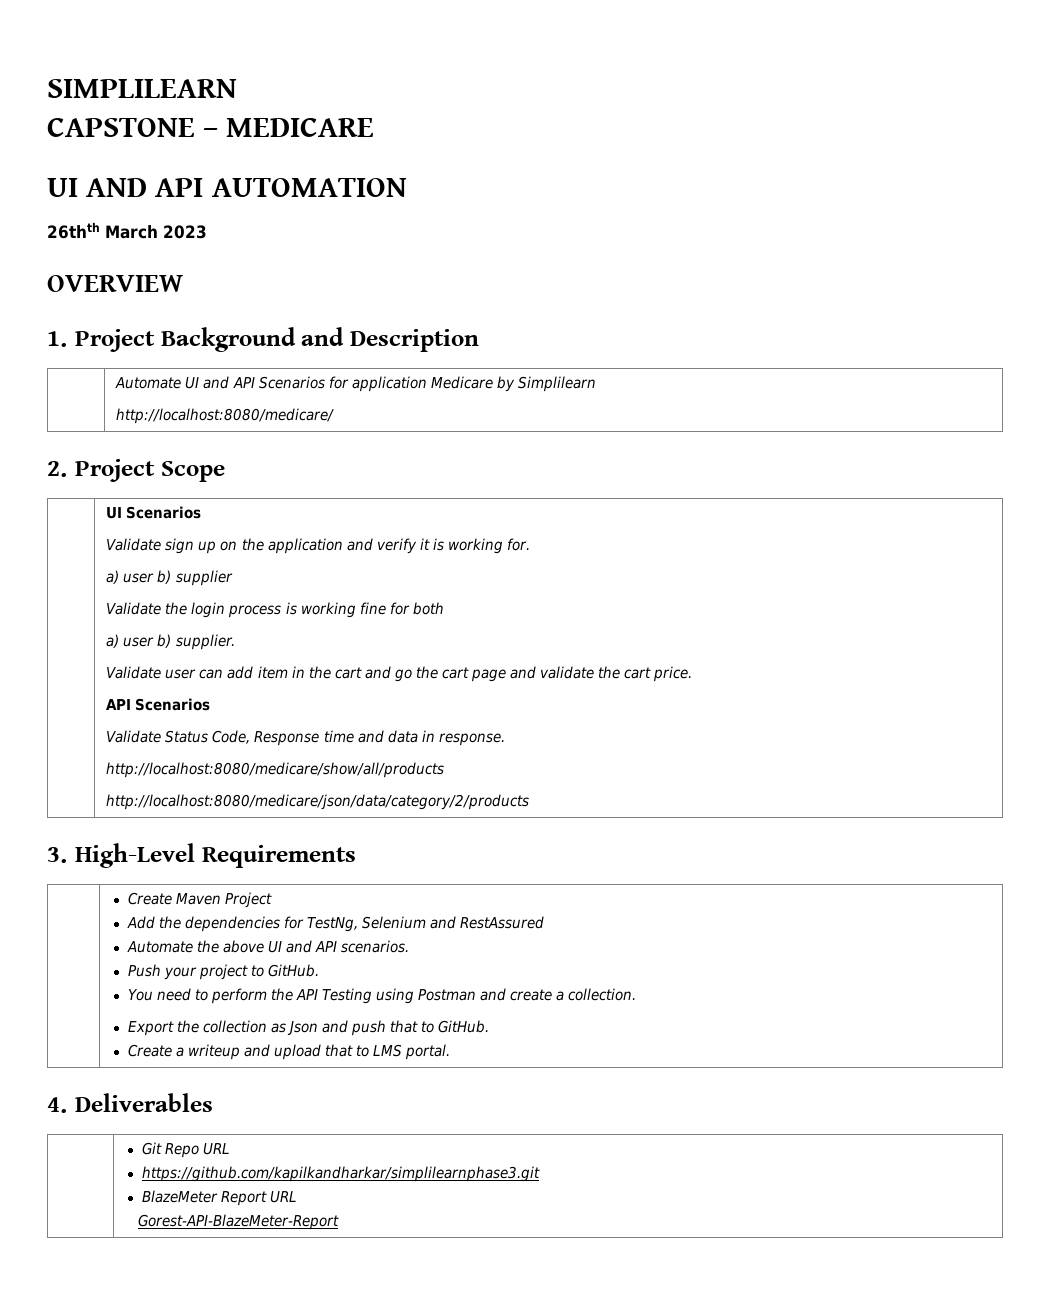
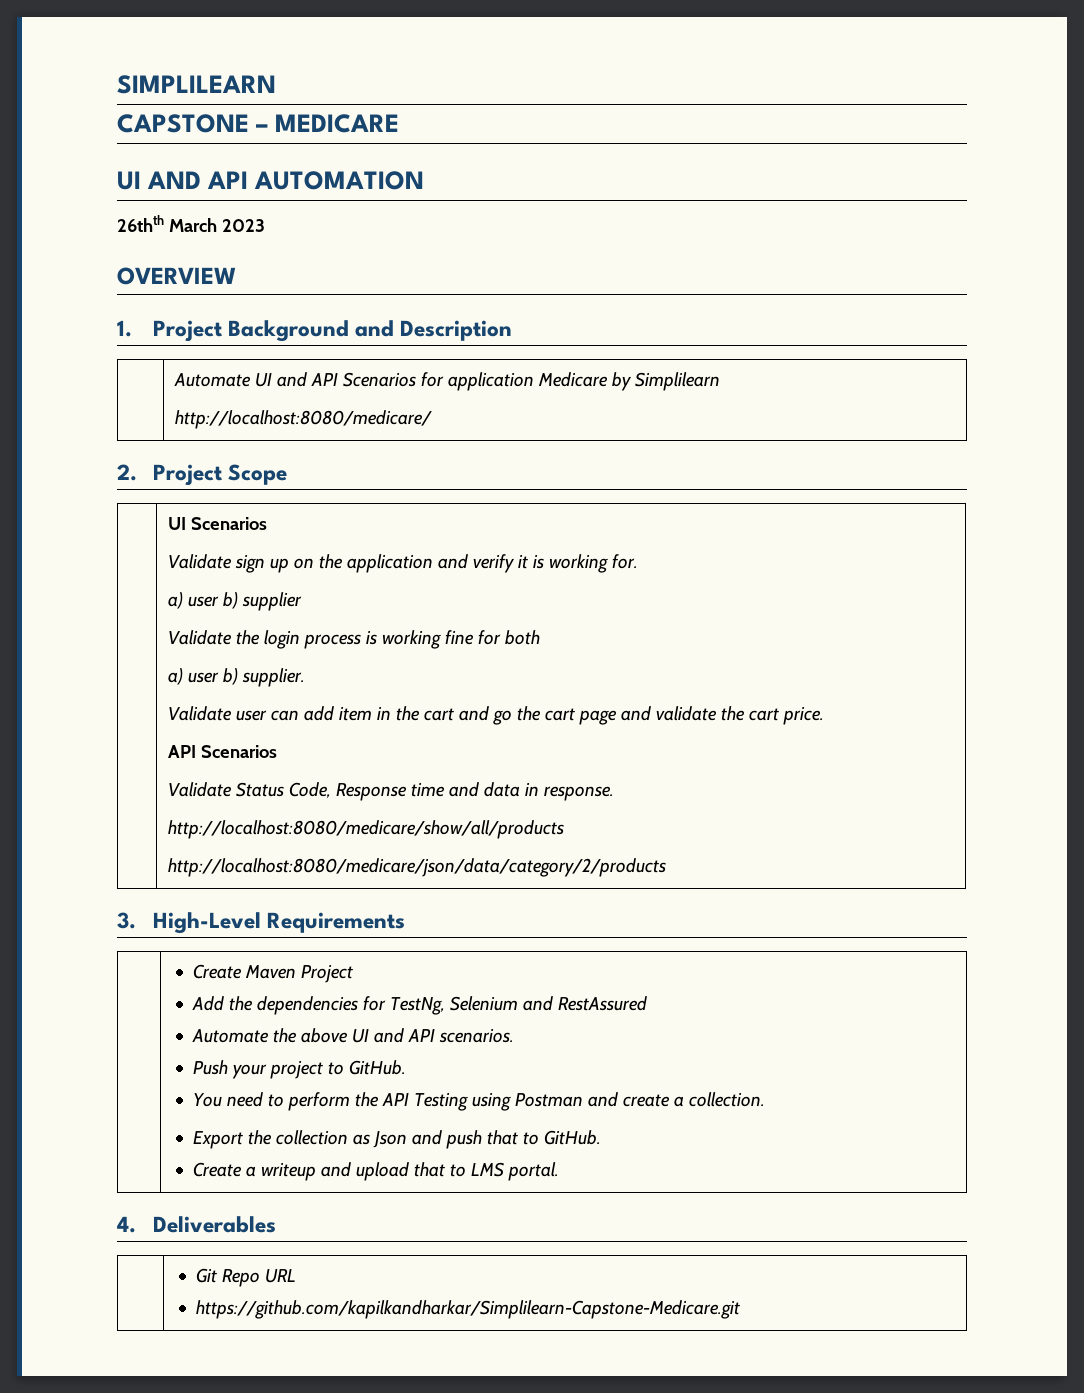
[141,1166,540,1182] [141,1190,297,1206] [137,1214,339,1230] https://github.com/kapilkandharkar/simplilearnphase3.git // BlazeMeter Report URL // Gorest-API-BlazeMeter-Report -> [195,1300,740,1319] https://github.com/kapilkandharkar/Simplilearn-Capstone-Medicare.git

